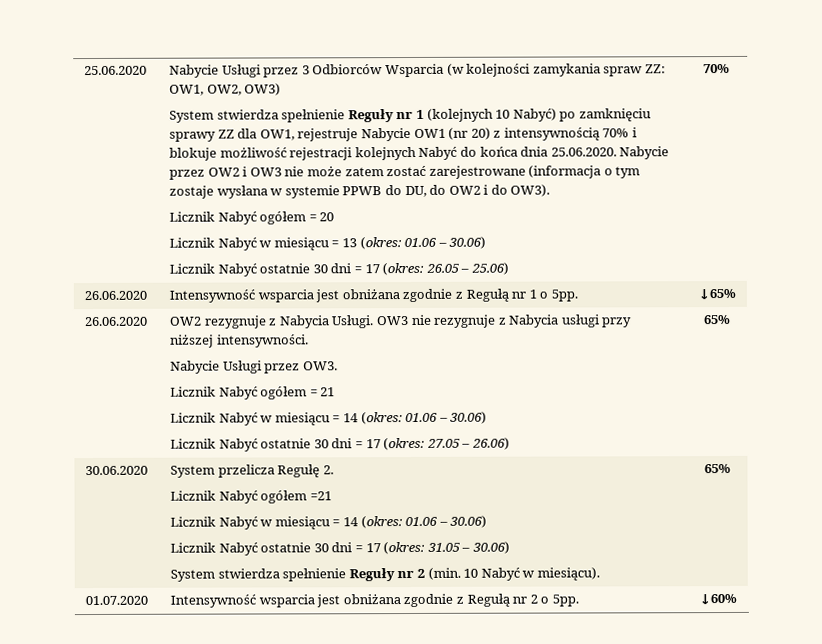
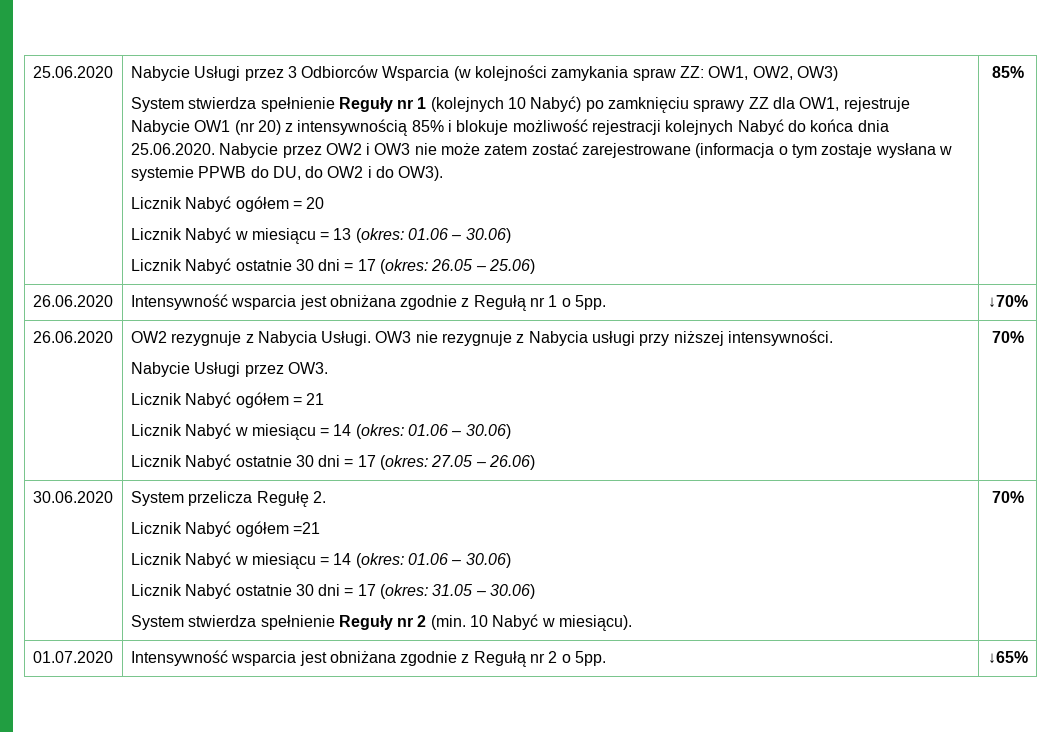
[602,128,630,138] 70% -> [411,120,444,132] 85%
[703,63,730,74] 70% -> [991,66,1024,78] 85%
[697,288,736,300] ↓65% -> [987,295,1028,307] ↓70%
[703,314,731,325] 65% -> [991,331,1024,343] 70%
[704,463,731,474] 65% -> [991,491,1024,503] 70%
[698,593,737,605] ↓60% -> [987,651,1028,663] ↓65%

